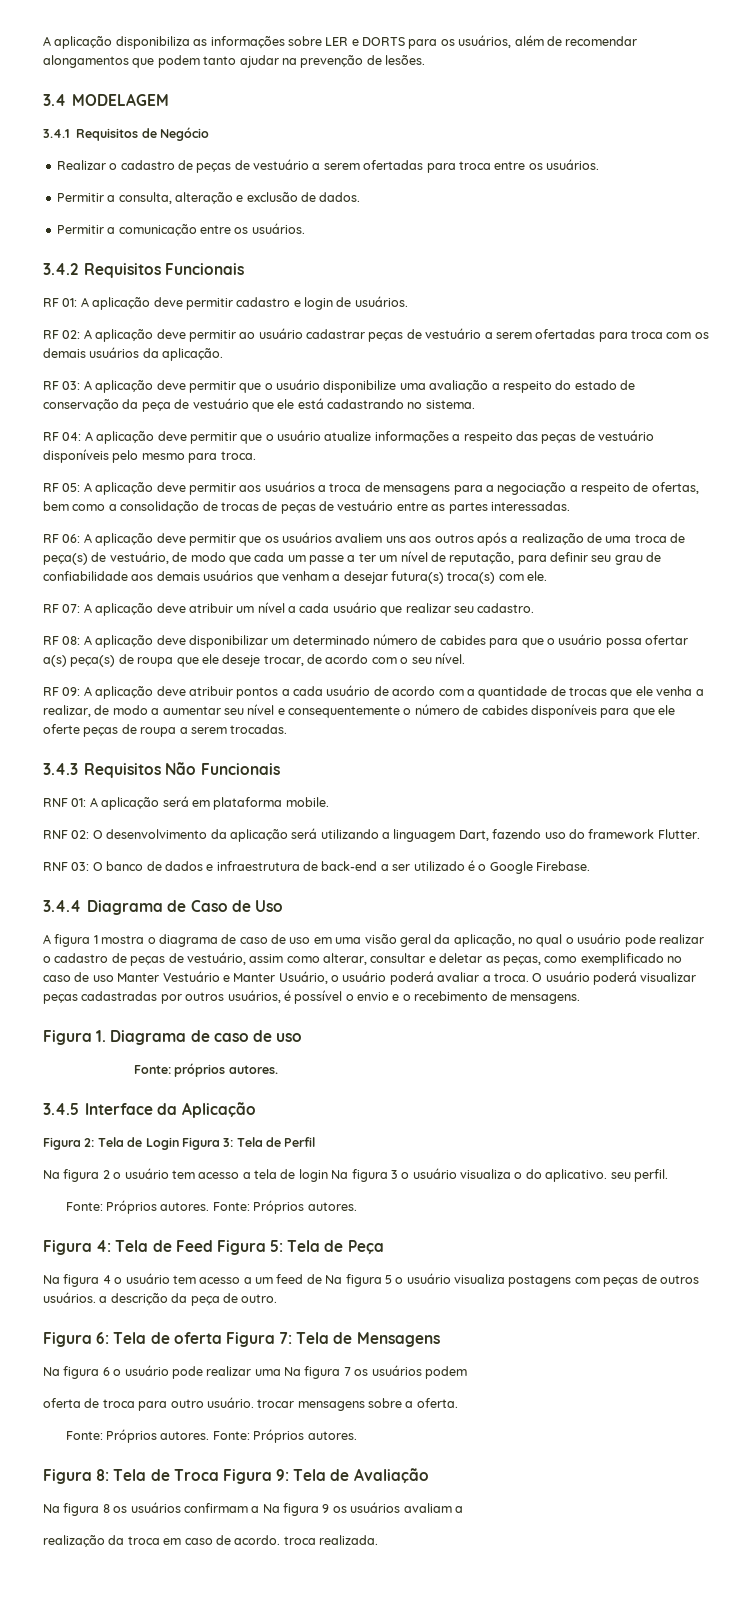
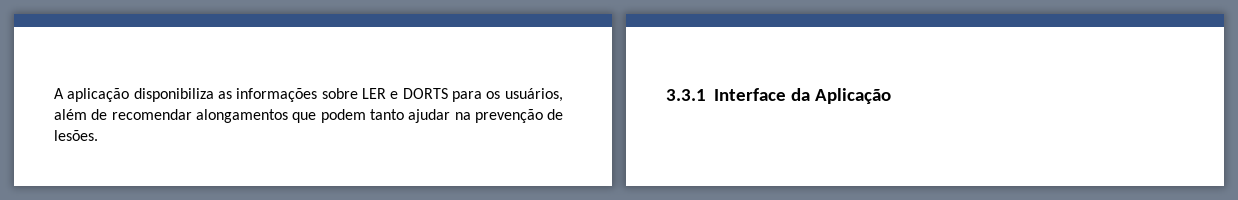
[43,93,170,106] [43,127,209,141] [56,159,599,173] [56,192,361,204] [56,223,305,236] [43,263,245,278] [43,296,408,310] [43,328,709,342] [43,347,224,361] [43,379,635,393] [43,398,475,412] [43,430,654,444] [43,449,256,463] [43,481,699,495] [43,500,570,514] [43,532,686,546] [43,551,662,565] [43,570,548,584] [43,602,535,616] [43,634,688,648] [43,653,465,667] [43,685,704,699] [43,704,675,718] [43,724,288,737] [43,762,280,778] [43,796,329,810] [43,828,700,842] [43,860,590,874] [43,900,283,915] [43,933,704,947] [43,952,682,966] [43,971,697,985] [43,990,580,1004] [43,1030,303,1045] [133,1063,278,1077] [43,1102,256,1118] [43,1137,316,1150] [43,1168,668,1182] [65,1200,357,1214] [43,1240,384,1255] [43,1273,699,1287] [43,1292,278,1306] [43,1332,440,1347] [43,1365,467,1379] [43,1397,458,1411] [65,1429,357,1443] [43,1468,429,1484] [43,1502,463,1516] [43,1535,378,1547] 3.4 MODELAGEM // 3.4.1 Requisitos de Negócio // Realizar o cadastro de peças de vestuário a serem ofertadas para troca entre os usuários. // Permitir a consulta, alteração e exclusão de dados. // Permitir a comunicação entre os usuários. // 3.4.2 Requisitos Funcionais // RF 01: A aplicação deve permitir cadastro e login de usuários. // RF 02: A aplicação deve permitir ao usuário cadastrar peças de vestuário a serem ofertadas para troca com os demais usuários da aplicação. // RF 03: A aplicação deve permitir que o usuário disponibilize uma avaliação a respeito do estado de conservação da peça de vestuário que ele está cadastrando no sistema. // RF 04: A aplicação deve permitir que o usuário atualize informações a respeito das peças de vestuário disponíveis pelo mesmo para troca. // RF 05: A aplicação deve permitir aos usuários a troca de mensagens para a negociação a respeito de ofertas, bem como a consolidação de trocas de peças de vestuário entre as partes interessadas. // RF 06: A aplicação deve permitir que os usuários avaliem uns aos outros após a realização de uma troca de peça(s) de vestuário, de modo que cada um passe a ter um nível de reputação, para definir seu grau de confiabilidade aos demais usuários que venham a desejar futura(s) troca(s) com ele. // RF 07: A aplicação deve atribuir um nível a cada usuário que realizar seu cadastro. // RF 08: A aplicação deve disponibilizar um determinado número de cabides para que o usuário possa ofertar a(s) peça(s) de roupa que ele deseje trocar, de acordo com o seu nível. // RF 09: A aplicação deve atribuir pontos a cada usuário de acordo com a quantidade de trocas que ele venha a realizar, de modo a aumentar seu nível e consequentemente o número de cabides disponíveis para que ele oferte peças de roupa a serem trocadas. // 3.4.3 Requisitos Não Funcionais // RNF 01: A aplicação será em plataforma mobile. // RNF 02: O desenvolvimento da aplicação será utilizando a linguagem Dart, fazendo uso do framework Flutter. // RNF 03: O banco de dados e infraestrutura de back-end a ser utilizado é o Google Firebase. // 3.4.4 Diagrama de Caso de Uso // A figura 1 mostra o diagrama de caso de uso em uma visão geral da aplicação, no qual o usuário pode realizar o cadastro de peças de vestuário, assim como alterar, consultar e deletar as peças, como exemplificado no caso de uso Manter Vestuário e Manter Usuário, o usuário poderá avaliar a troca. O usuário poderá visualizar peças cadastradas por outros usuários, é possível o envio e o recebimento de mensagens. // Figura 1. Diagrama de caso de uso // Fonte: próprios autores. // 3.4.5 Interface da Aplicação // Figura 2: Tela de Login Figura 3: Tela de Perfil // Na figura 2 o usuário tem acesso a tela de login Na figura 3 o usuário visualiza o do aplicativo. seu perfil. // Fonte: Próprios autores. Fonte: Próprios autores. // Figura 4: Tela de Feed Figura 5: Tela de Peça // Na figura 4 o usuário tem acesso a um feed de Na figura 5 o usuário visualiza postagens com peças de outros usuários. a descrição da peça de outro. // Figura 6: Tela de oferta Figura 7: Tela de Mensagens // Na figura 6 o usuário pode realizar uma Na figura 7 os usuários podem // oferta de troca para outro usuário. trocar mensagens sobre a oferta. // Fonte: Próprios autores. Fonte: Próprios autores. // Figura 8: Tela de Troca Figura 9: Tela de Avaliação // Na figura 8 os usuários confirmam a Na figura 9 os usuários avaliam a // realização da troca em caso de acordo. troca realizada. -> [666,88,891,104] 3.3.1 Interface da Aplicação

